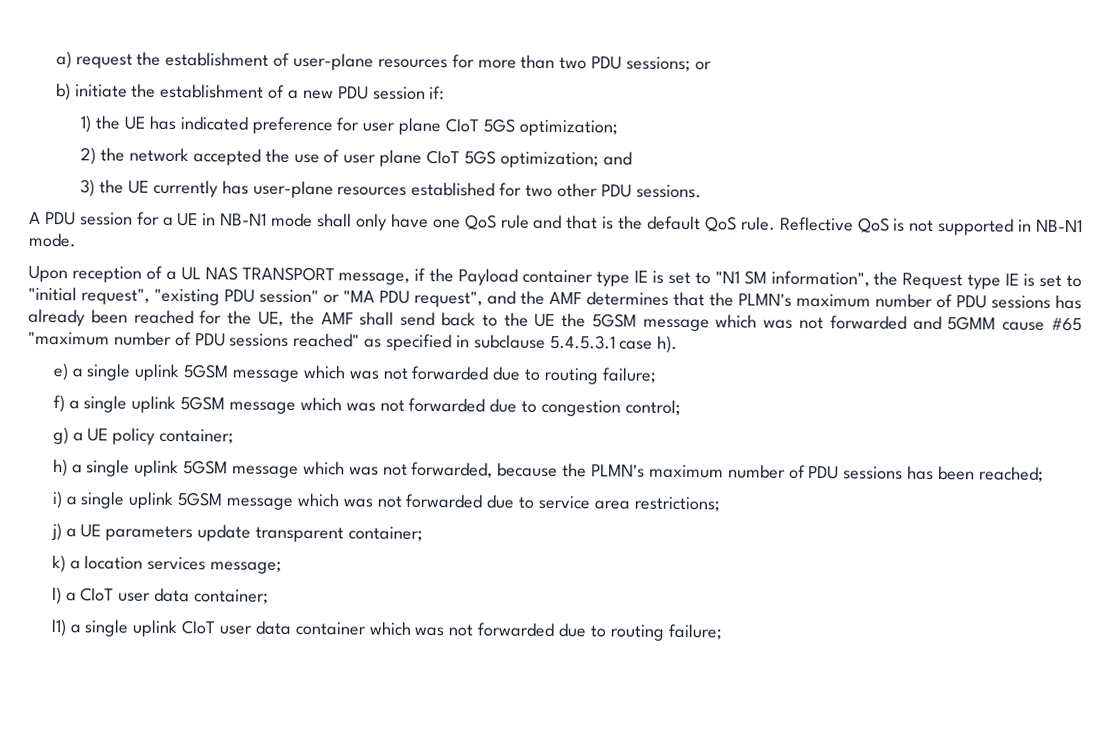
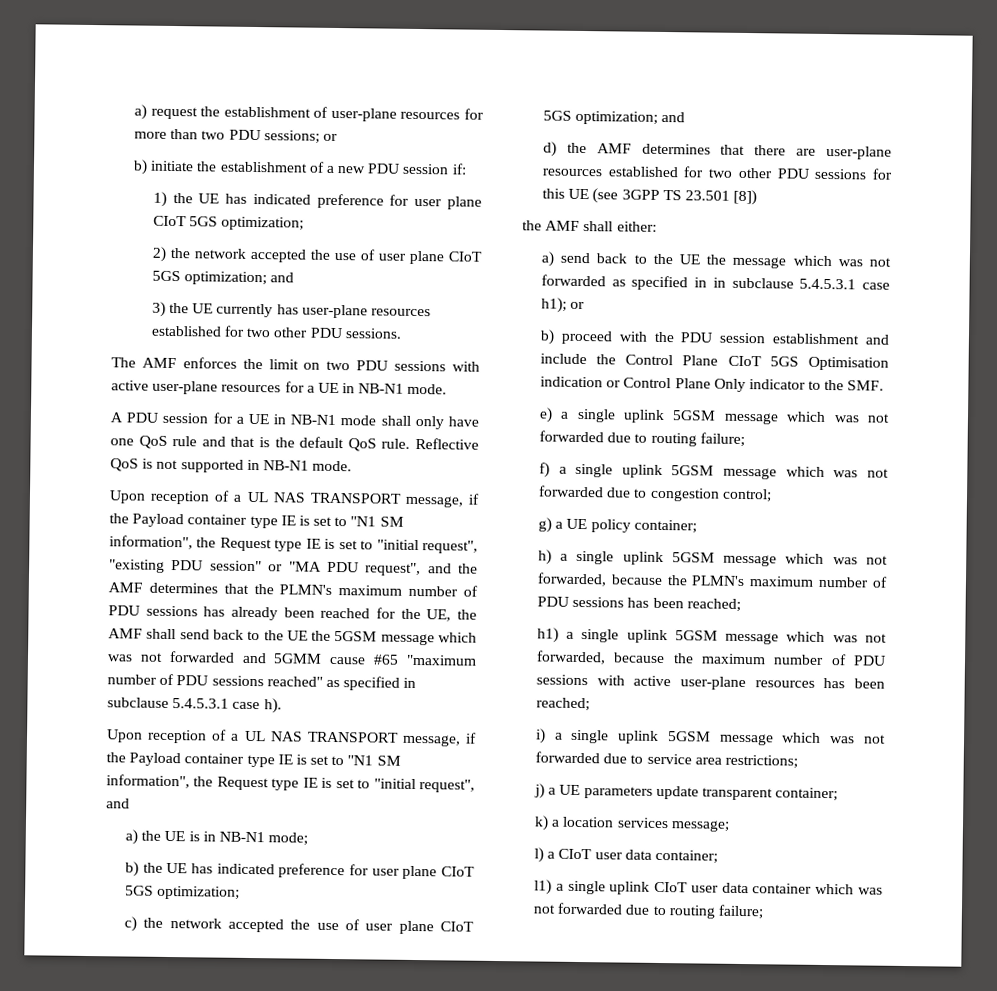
(702, 191) none -> [111,357,480,372] [111,380,448,395] // The AMF enforces the limit on two PDU sessions with active user-plane resources for a UE in NB-N1 mode.
(679, 344) none -> [106,729,477,747] [106,752,401,768] [106,774,476,793] [106,798,130,809] [124,829,309,846] [124,861,475,880] [124,885,241,900] [123,916,474,935] [542,110,686,125] [542,141,892,160] [541,166,893,180] [541,188,758,206] [522,220,657,232] [540,251,891,269] [540,274,890,291] [540,297,586,313] [539,329,889,345] [539,353,889,371] [539,376,885,393] // Upon reception of a UL NAS TRANSPORT message, if the Payload container type IE is set to "N1 SM information", the Request type IE is set to "initial request", and // a) the UE is in NB-N1 mode; // b) the UE has indicated preference for user plane CIoT 5GS optimization; // c) the network accepted the use of user plane CIoT 5GS optimization; and // d) the AMF determines that there are user-plane resources established for two other PDU sessions for this UE (see 3GPP TS 23.501 [8]) // the AMF shall either: // a) send back to the UE the message which was not forwarded as specified in in subclause 5.4.5.3.1 case h1); or // b) proceed with the PDU session establishment and include the Control Plane CIoT 5GS Optimisation indication or Control Plane Only indicator to the SMF.
(1044, 474) none -> [536,627,887,645] [535,650,886,666] [535,674,885,691] [535,697,590,712] // h1) a single uplink 5GSM message which was not forwarded, because the maximum number of PDU sessions with active user-plane resources has been reached;

